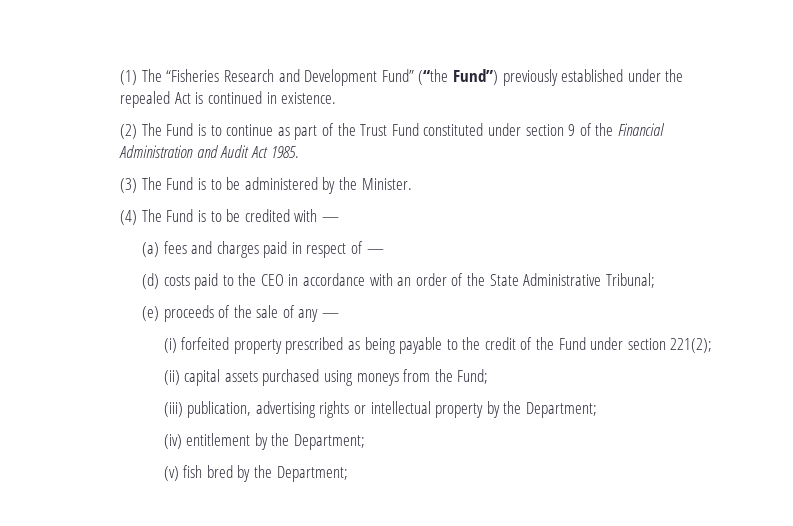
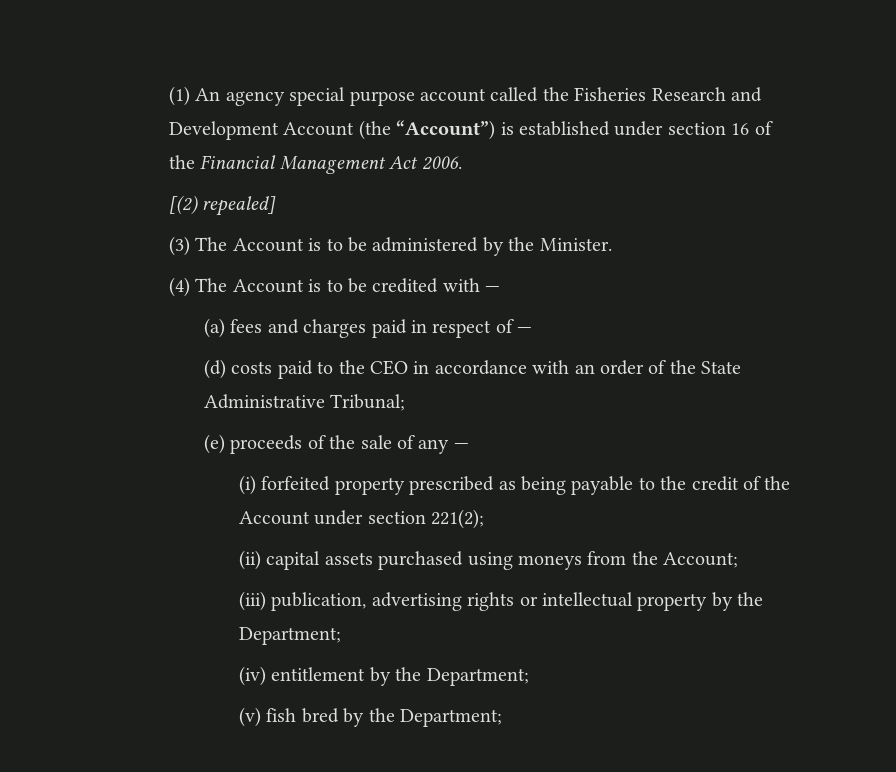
[141,69,684,86] [120,91,337,108] [120,123,665,140] [119,145,299,158] The “Fisheries Research and Development Fund” (“the Fund”) previously established under the repealed Act is continued in existence. // (2) The Fund is to continue as part of the Trust Fund constituted under section 9 of the Financial Administration and Audit Act 1985. -> [195,87,763,106] [169,120,773,140] [169,155,462,174] [169,195,277,216] An agency special purpose account called the Fisheries Research and Development Account (the “Account”) is established under section 16 of the Financial Management Act 2006. // [(2) repealed]
[166,177,194,190] Fund -> [232,238,304,252] Account
[166,209,194,222] Fund -> [232,279,304,293] Account
[558,337,586,350] Fund -> [239,511,311,525] Account
[457,369,489,384] Fund; -> [663,552,739,568] Account;

